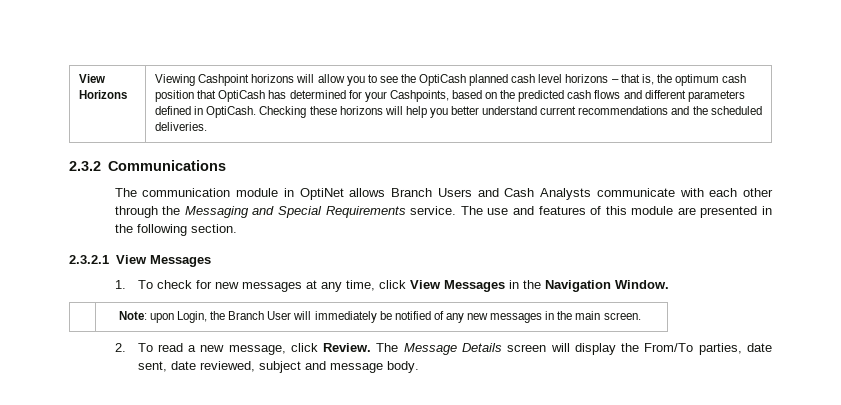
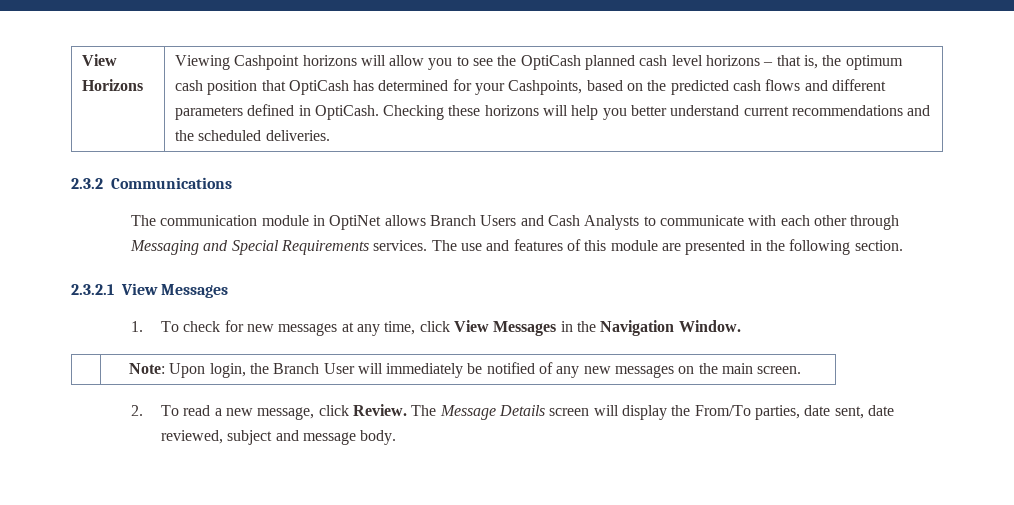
(592, 194) none -> [643,216,656,226] to
[162,206,181,215] the -> (900, 222) none
[410,206,457,215] service. -> [373,240,428,251] services.
[149,311,208,323] upon Login, -> [169,363,246,378] Upon login,
[545,311,555,320] in -> [678,366,695,374] on

